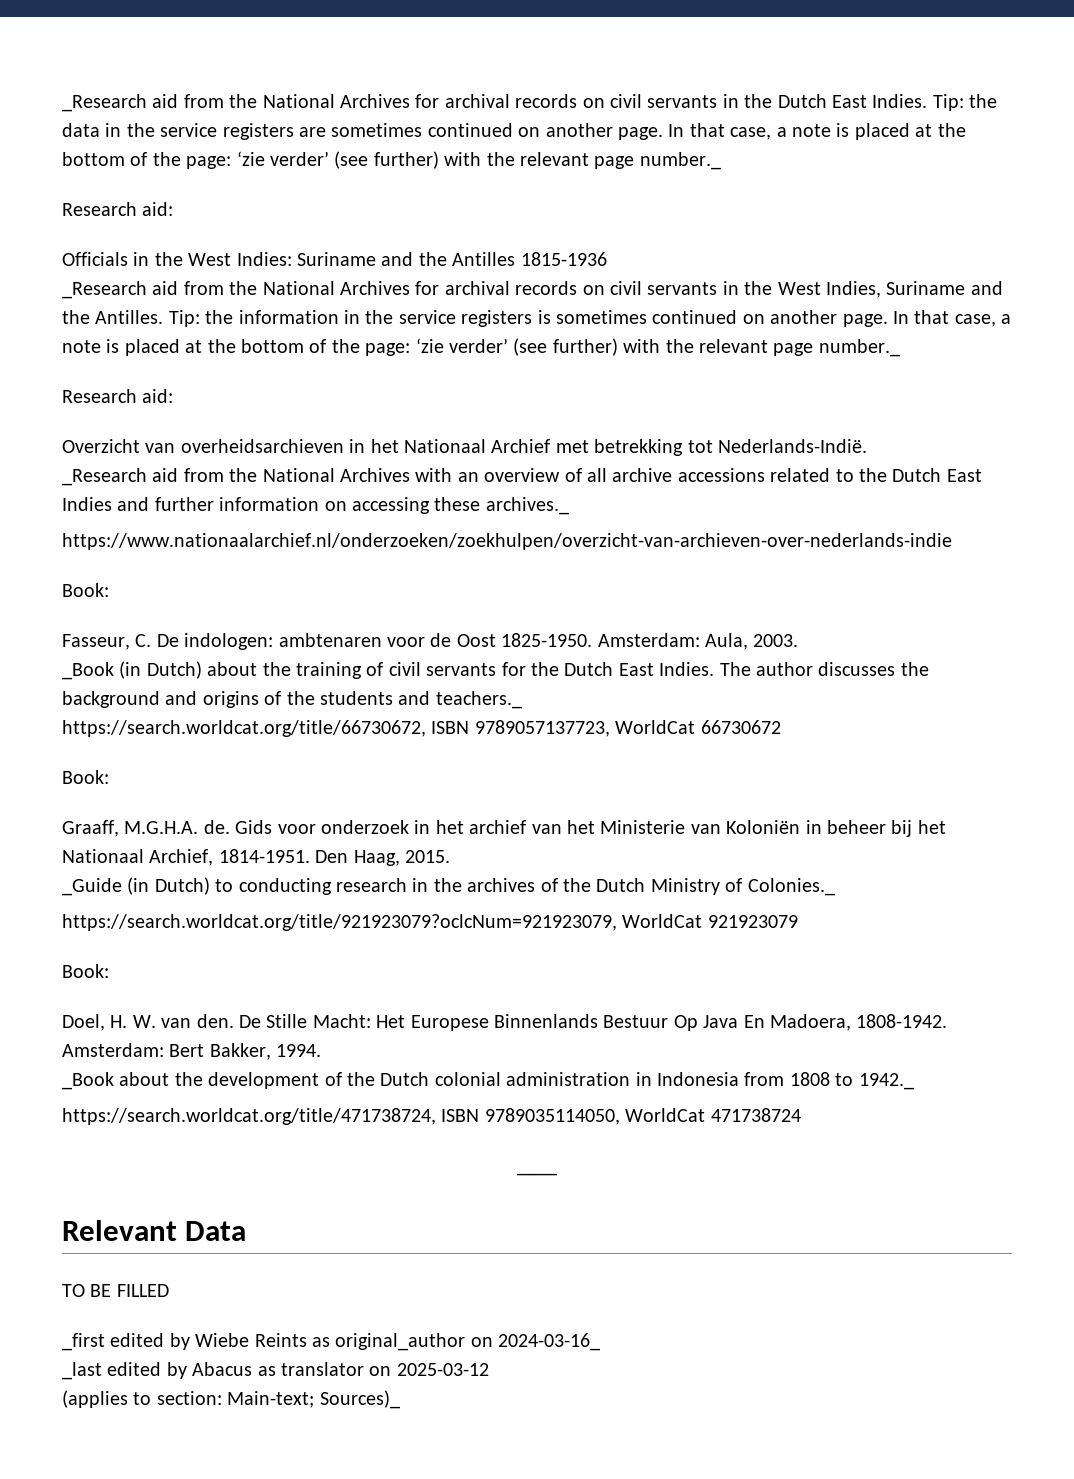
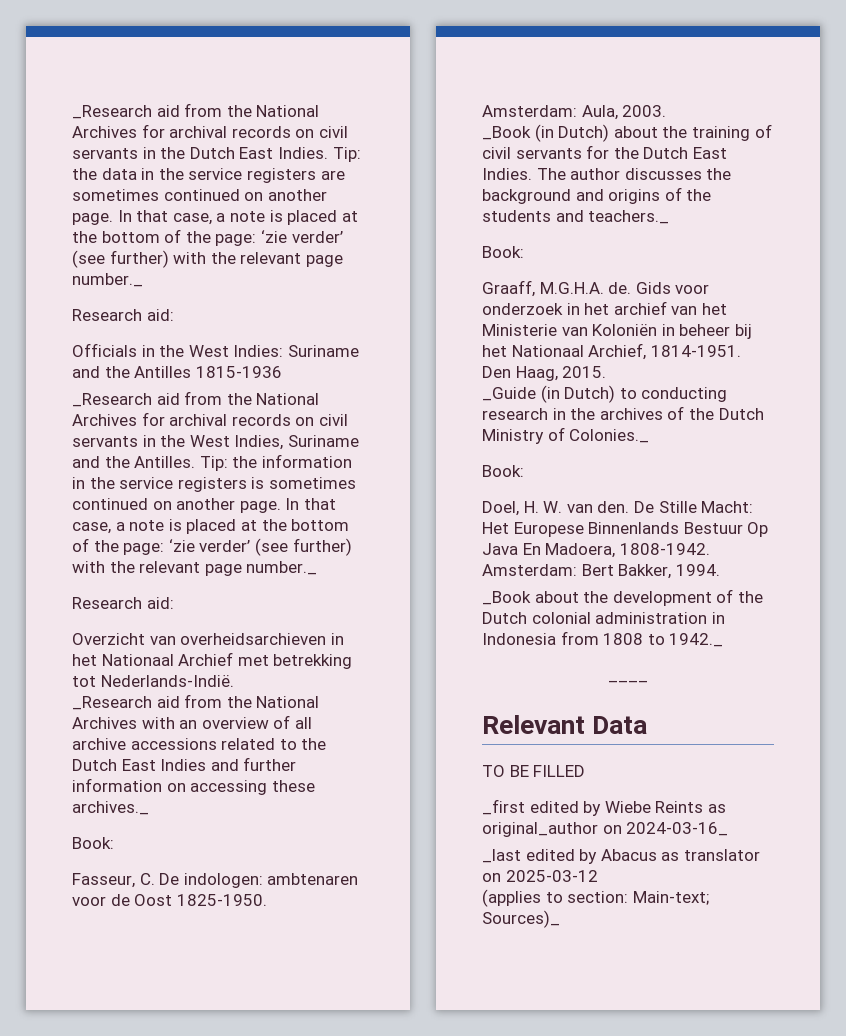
[62,533,952,550] // https://www.nationaalarchief.nl/onderzoeken/zoekhulpen/overzicht-van-archieven-over-nederlands-indie -> (149, 808) none
[62,720,781,737] // https://search.worldcat.org/title/66730672, ISBN 9789057137723, WorldCat 66730672 -> (670, 217) none
[62,914,798,931] // https://search.worldcat.org/title/921923079?oclcNum=921923079, WorldCat 921923079 -> (650, 436) none
[62,1108,801,1125] // https://search.worldcat.org/title/471738724, ISBN 9789035114050, WorldCat 471738724 -> (724, 640) none

